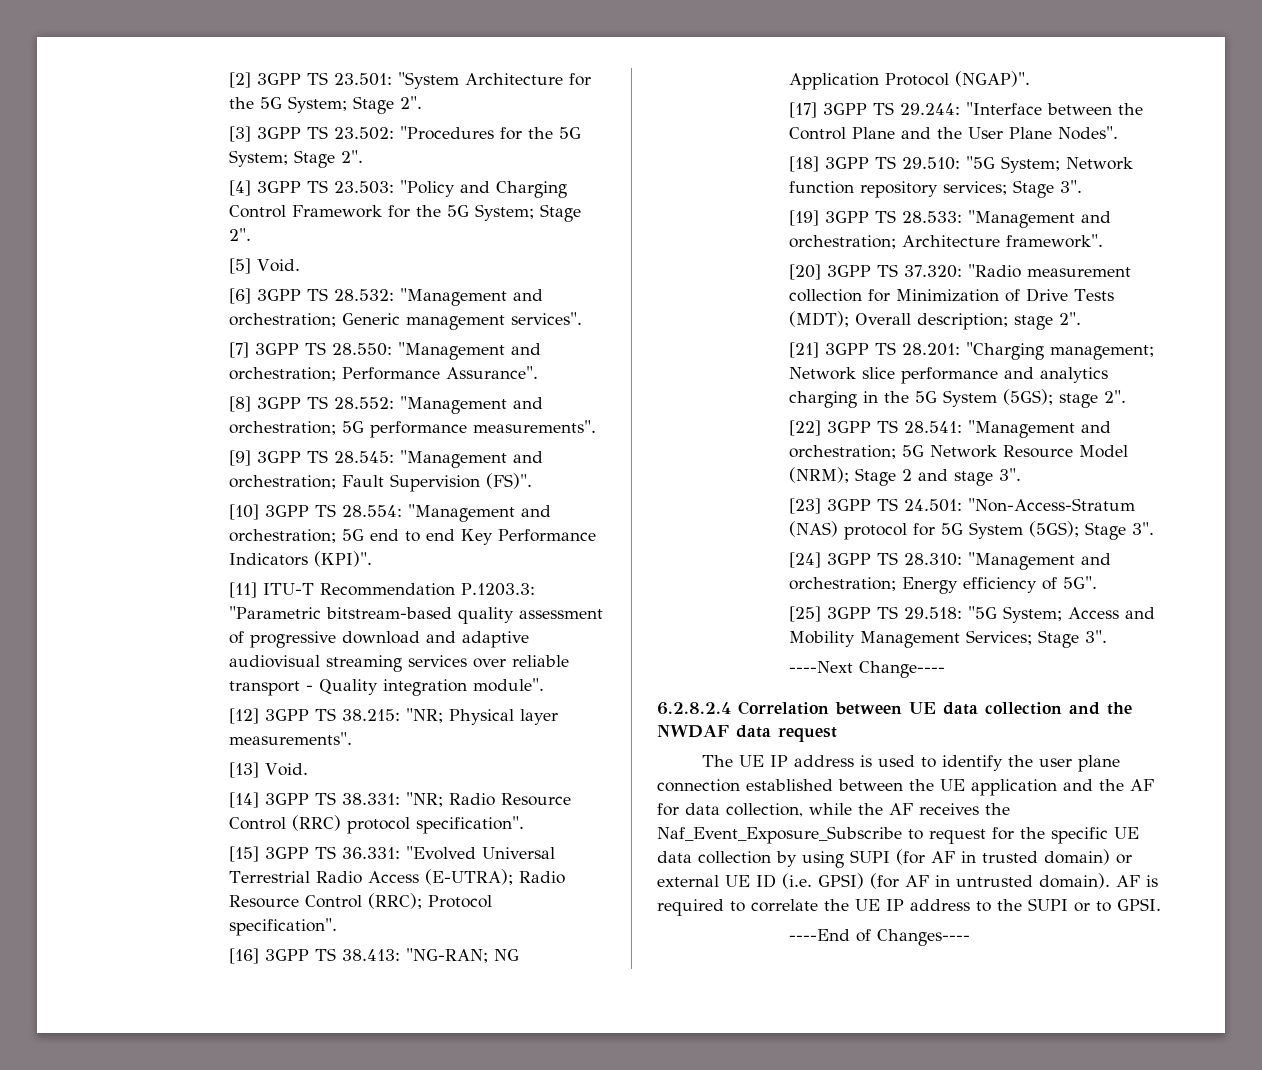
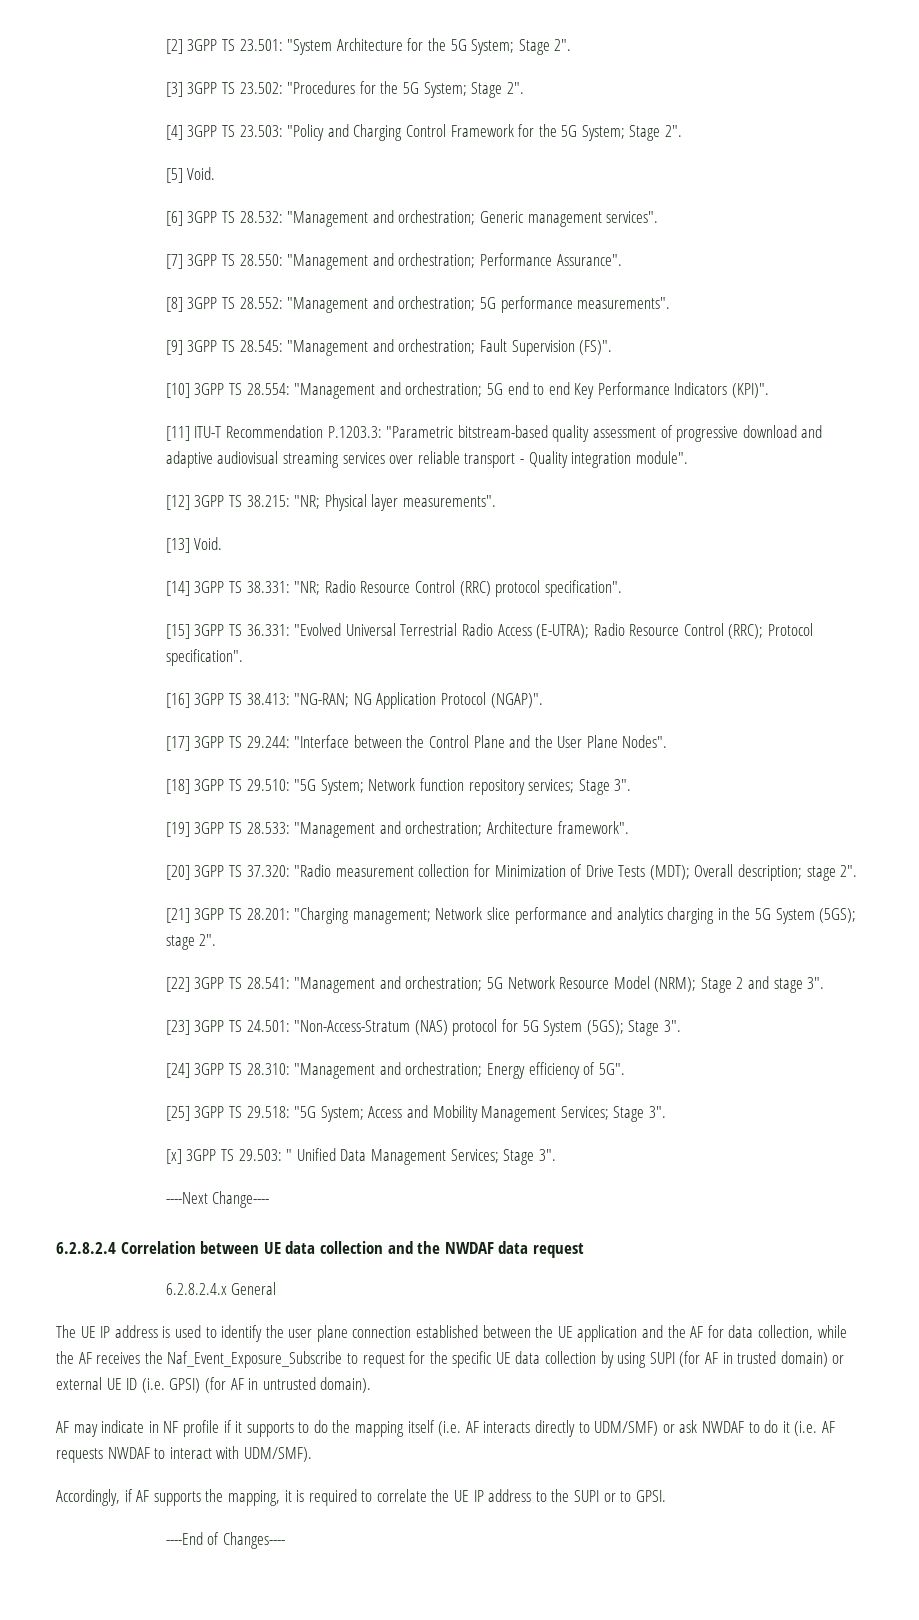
(1108, 636) none -> [165,1148,556,1165] // [x] 3GPP TS 29.503: " Unified Data Management Services; Stage 3".
(837, 734) none -> [165,1282,277,1295] // 6.2.8.2.4.x General
[1116,875,1140,887] AF -> [56,1420,835,1437] [56,1446,312,1463] [56,1489,292,1506] // AF may indicate in NF profile if it supports to do the mapping itself (i.e. AF interacts directly to UDM/SMF) or ask NWDAF to do it (i.e. AF requests NWDAF to interact with UDM/SMF). // Accordingly, if AF supports the mapping, it

